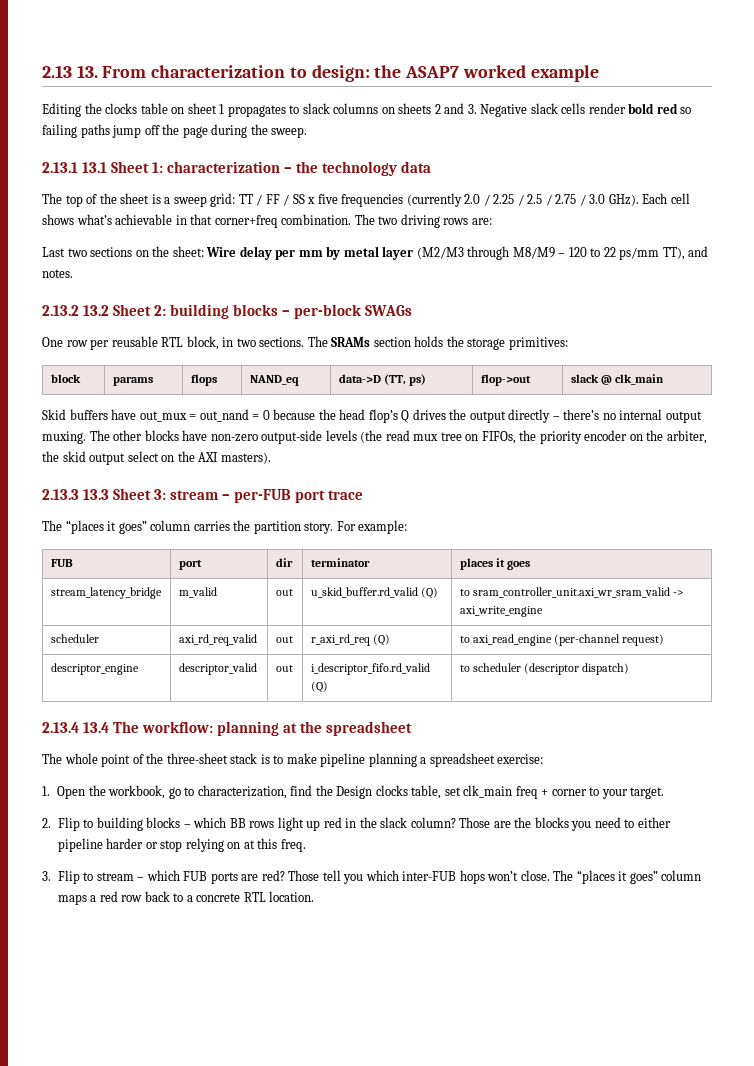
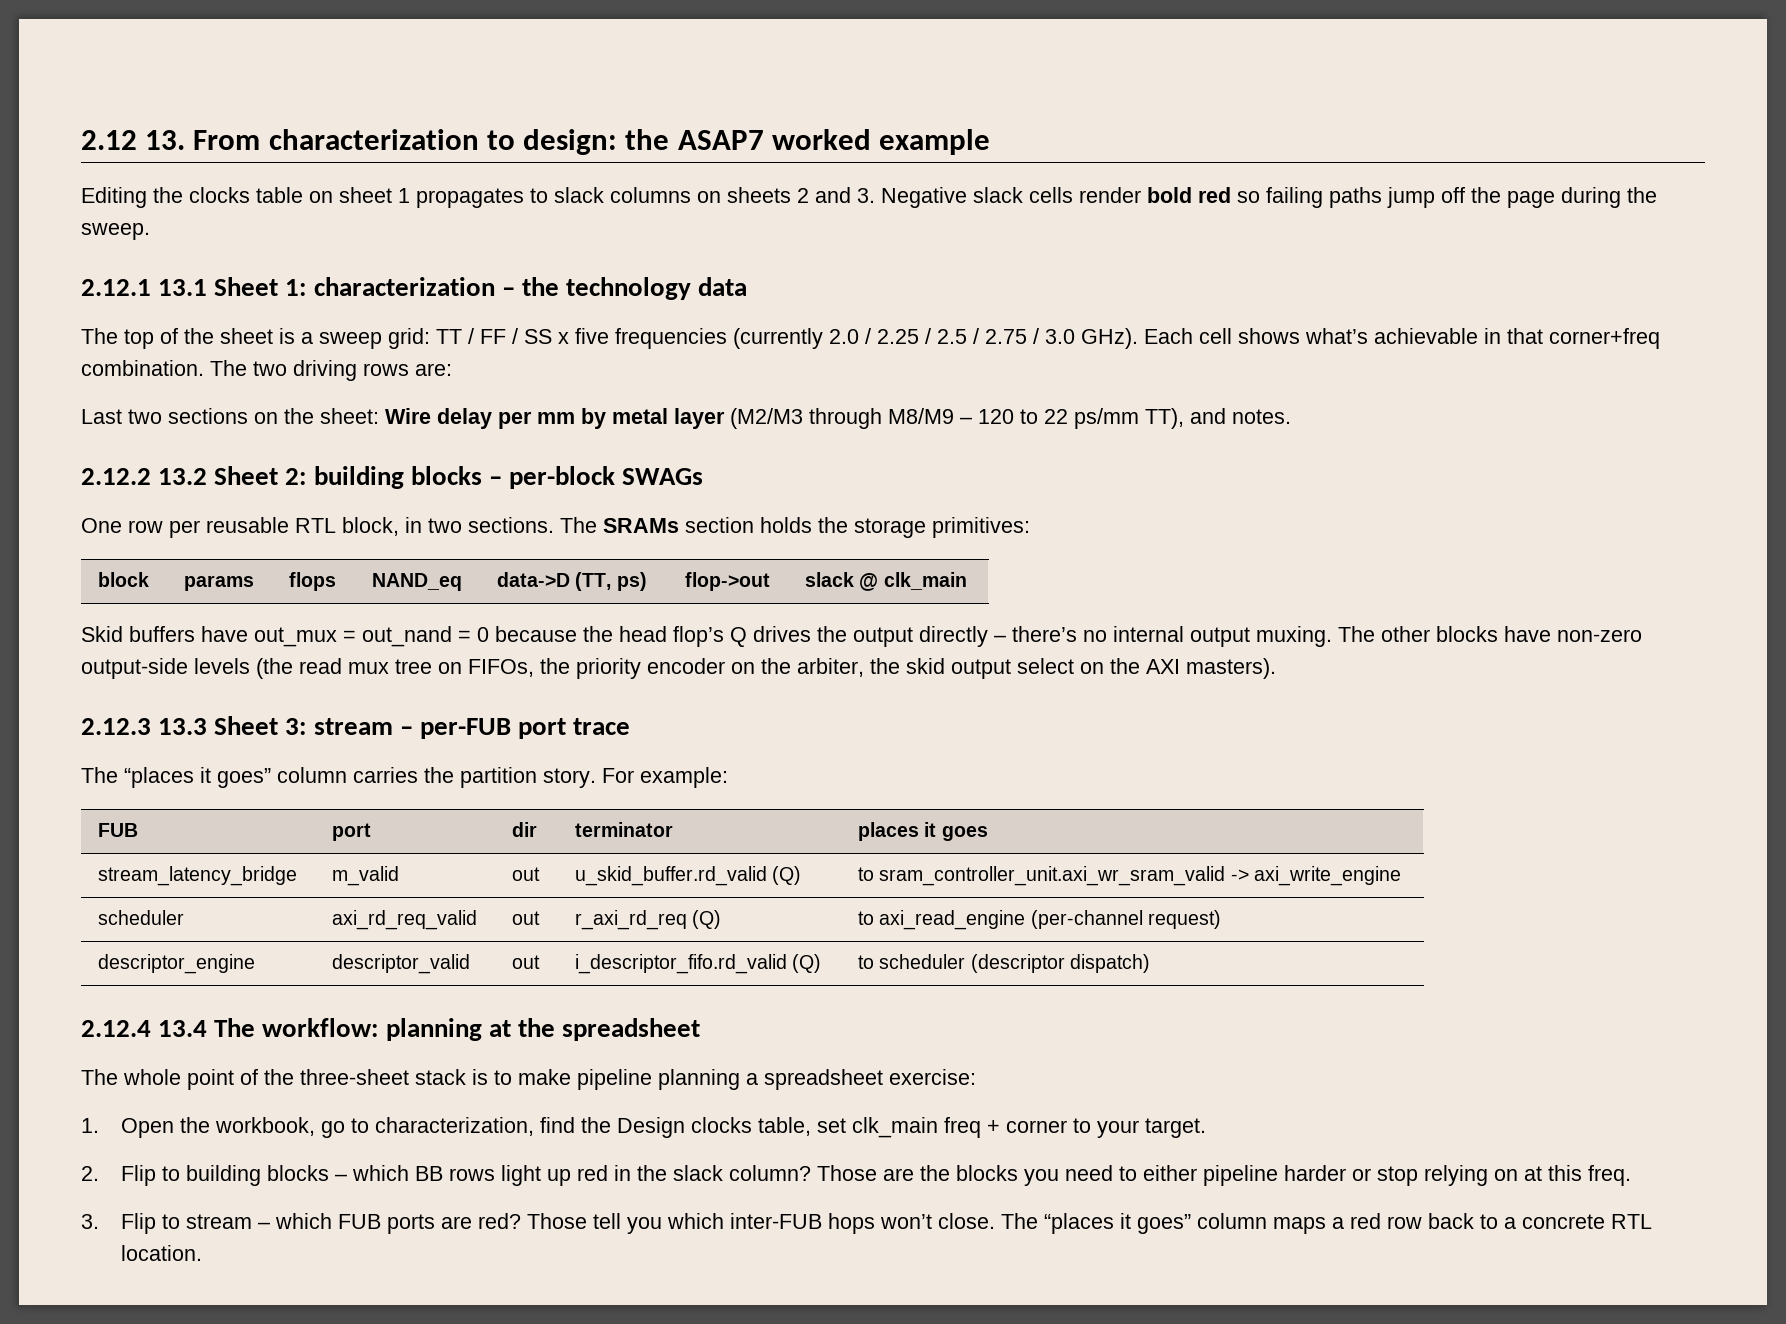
[42,65,72,78] 2.13 -> [81,130,137,150] 2.12
[42,162,78,173] 2.13.1 -> [81,279,151,296] 2.12.1
[42,305,79,316] 2.13.2 -> [81,468,151,485] 2.12.2
[42,489,79,500] 2.13.3 -> [81,718,151,735] 2.12.3
[42,722,79,733] 2.13.4 -> [81,1020,151,1037] 2.12.4

